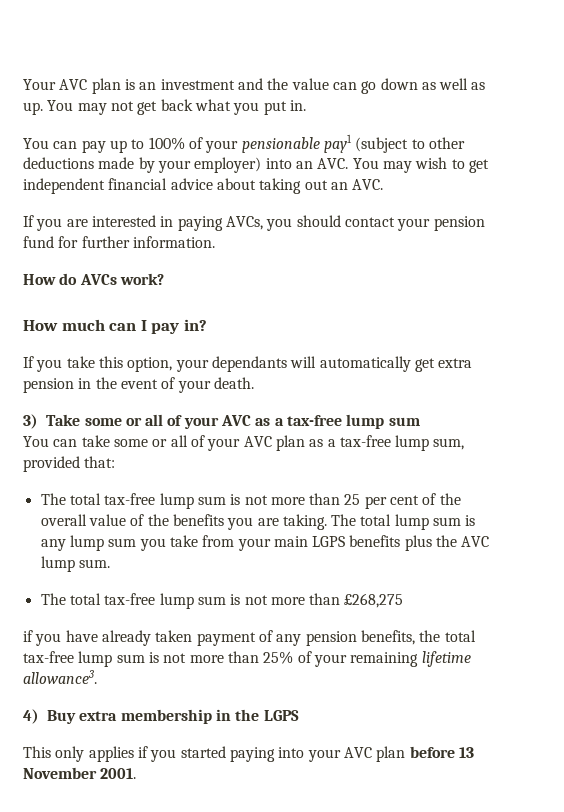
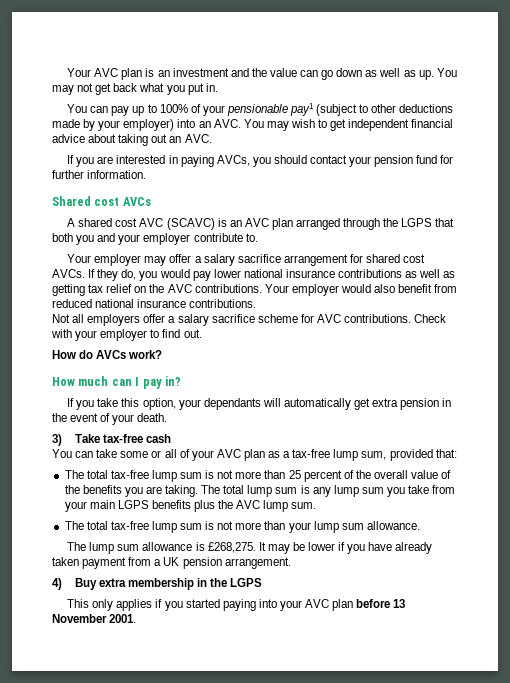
(215, 242) none -> [52,196,151,206] [67,218,455,230] [52,233,258,245] [67,254,426,266] [52,269,456,281] [52,284,458,296] [52,299,257,308] [52,314,447,326] [51,329,202,341] // Shared cost AVCs // A shared cost AVC (SCAVC) is an AVC plan arranged through the LGPS that both you and your employer contribute to. // Your employer may offer a salary sacrifice arrangement for shared cost AVCs. If they do, you would pay lower national insurance contributions as well as getting tax relief on the AVC contributions. Your employer would also benefit from reduced national insurance contributions. // Not all employers offer a salary sacrifice scheme for AVC contributions. Check with your employer to find out.
[84,414,420,429] some or all of your AVC as a tax-free lump sum -> [102,434,171,443] tax-free cash
[364,495,420,509] per cent -> [303,470,342,482] percent
[344,593,404,608] £268,275 // -> [288,521,420,533] [67,542,336,554] your lump sum allowance. // The lump sum allowance is £268,275. It may be lower
[258,630,476,646] [23,651,471,667] [23,670,97,684] of any pension benefits, the total tax-free lump sum is not more than 25% of your remaining lifetime allowance3. -> [128,557,291,569] from a UK pension arrangement.

